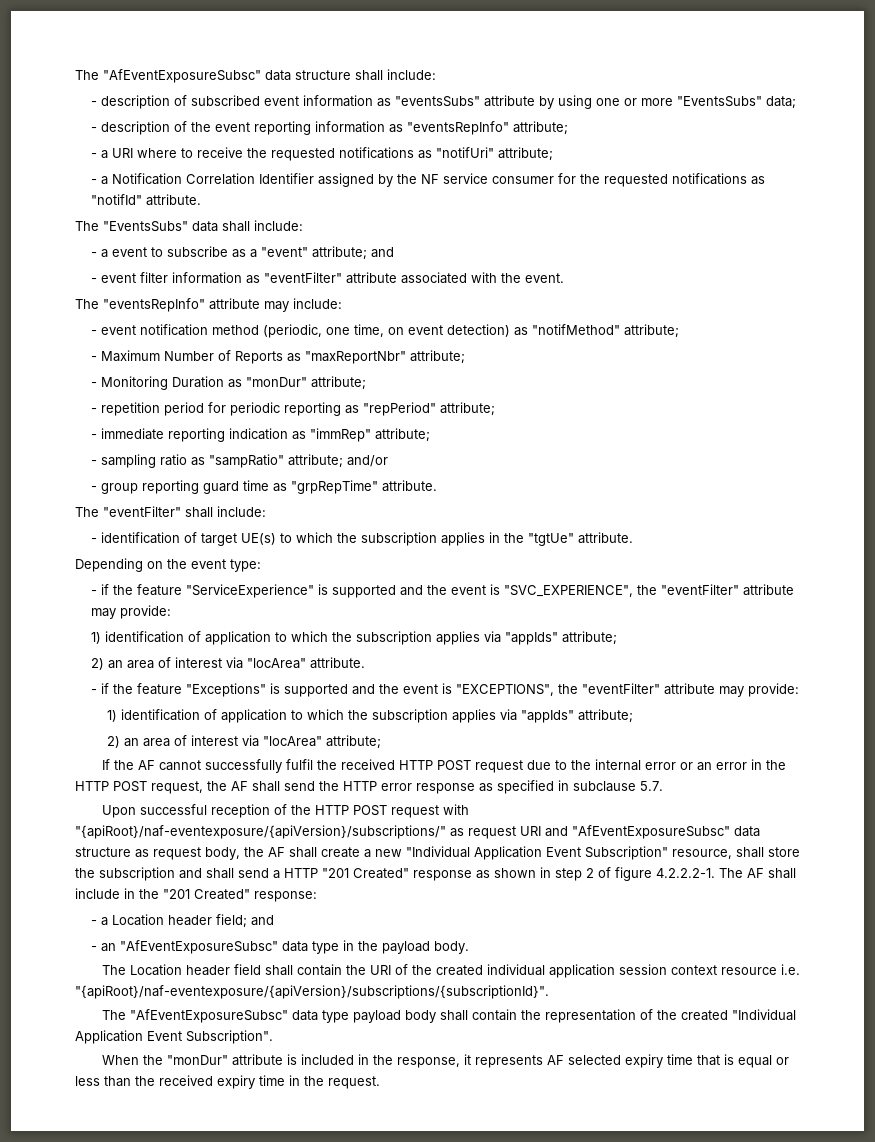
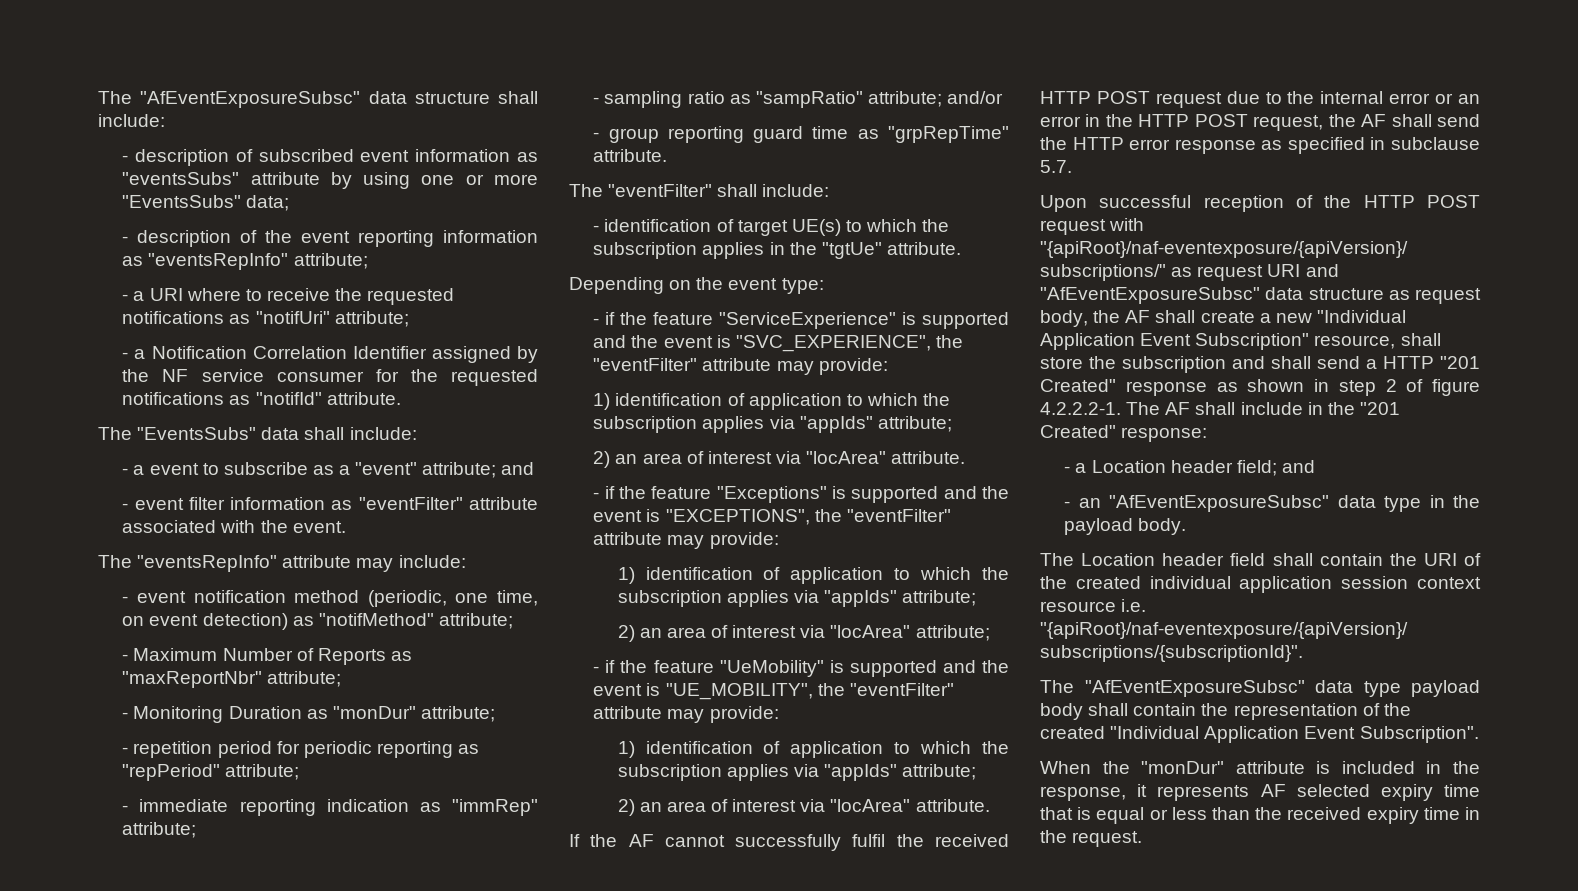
(382, 742) none -> [593,660,1009,677] [593,683,954,700] [593,706,779,723] [617,741,1010,758] [617,764,977,781] [617,799,990,816] // - if the feature "UeMobility" is supported and the event is "UE_MOBILITY", the "eventFilter" attribute may provide: // 1) identification of application to which the subscription applies via "appIds" attribute; // 2) an area of interest via "locArea" attribute.

